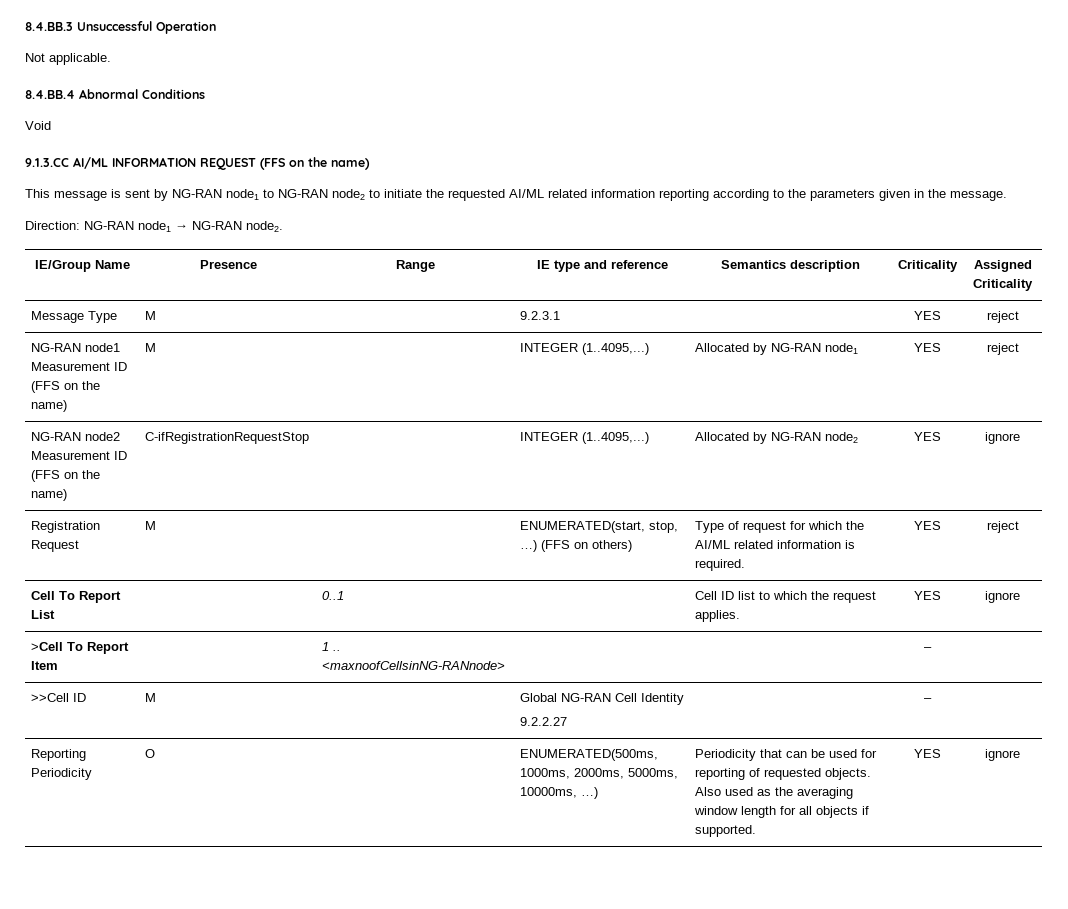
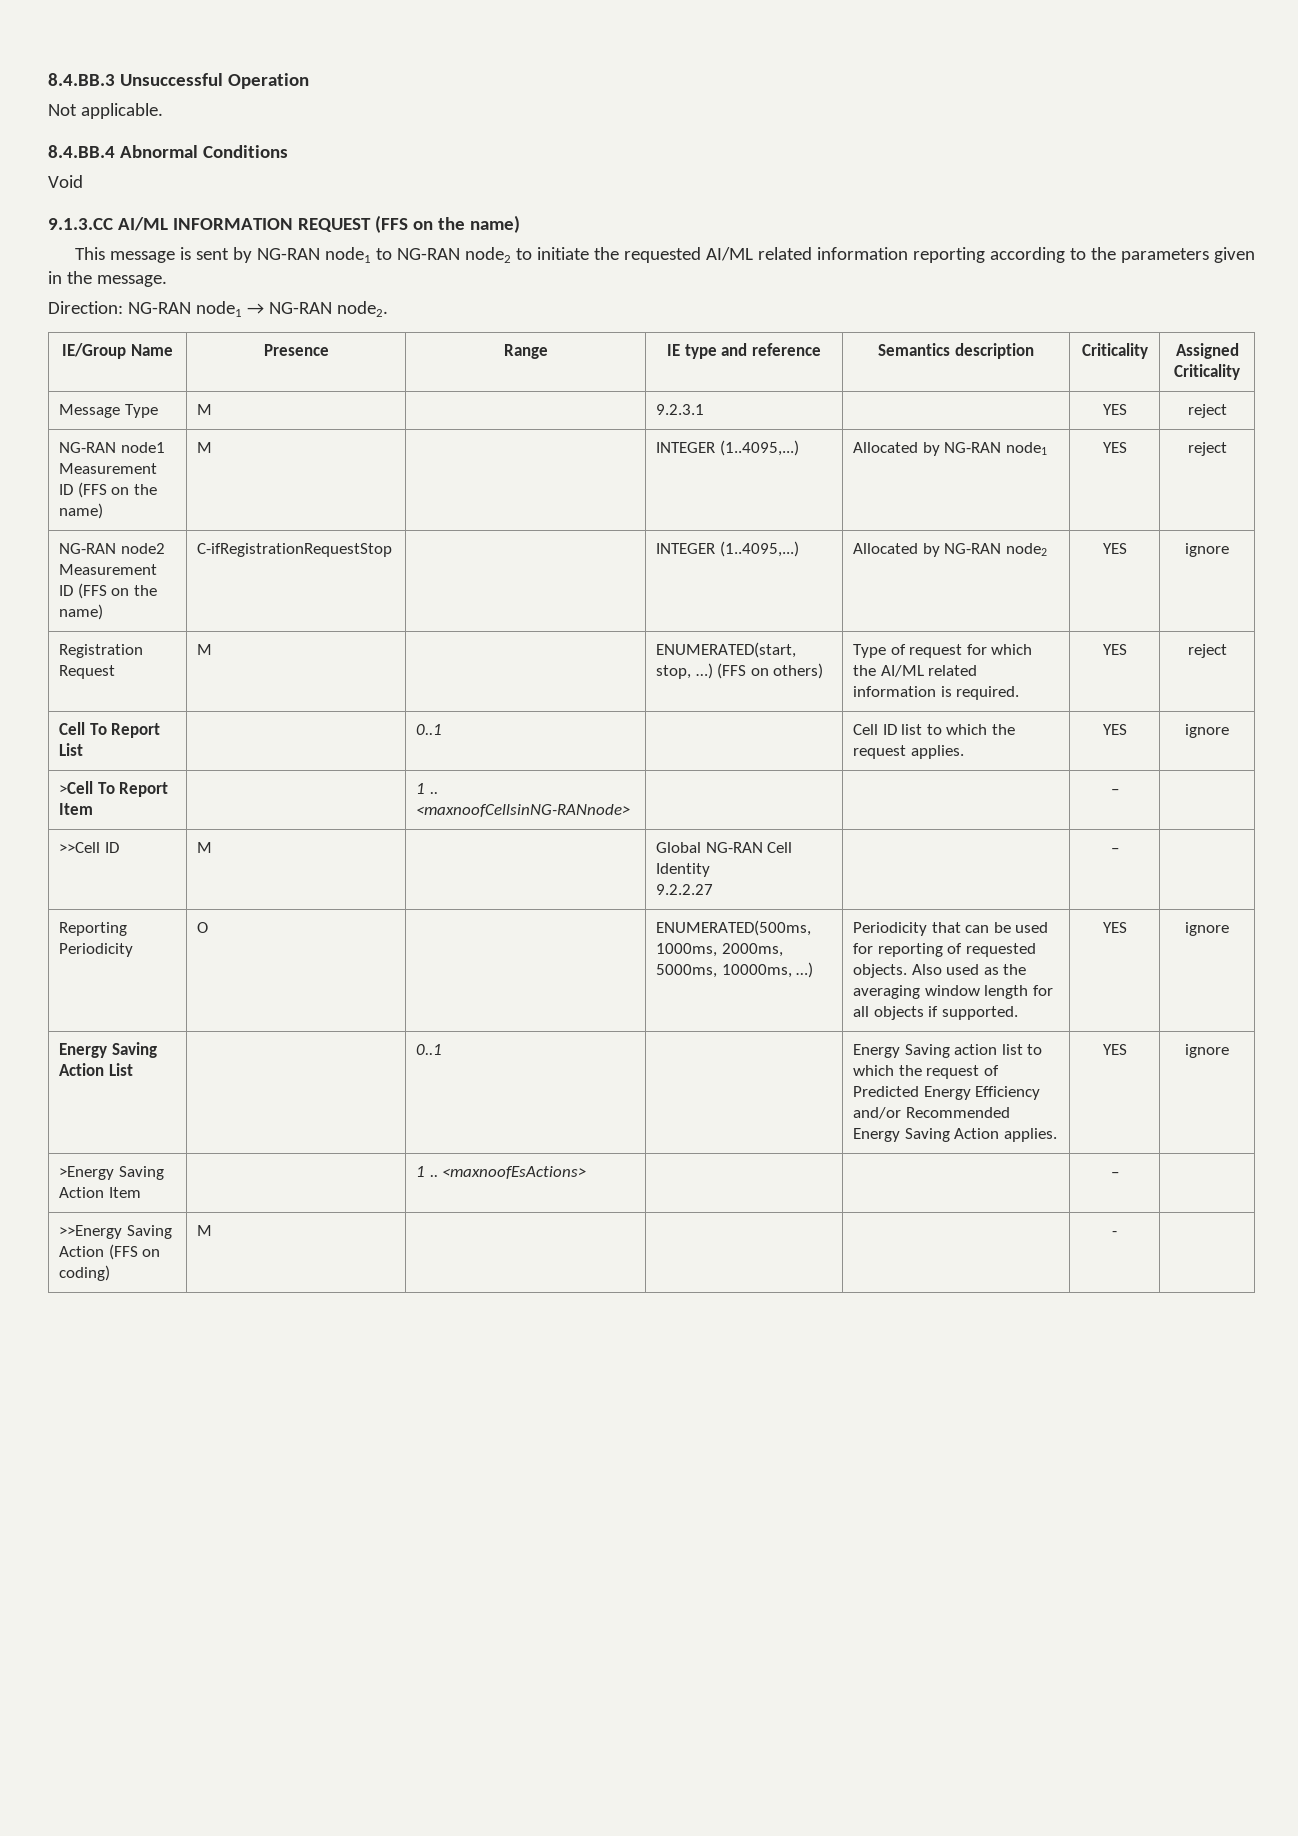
(1020, 755) none -> [59,1042,157,1058] [59,1063,133,1076] [416,1044,443,1055] [853,1044,1043,1058] [853,1065,999,1079] [853,1086,1041,1100] [853,1107,1010,1119] [853,1128,1057,1142] [1102,1044,1127,1055] [1185,1044,1229,1058] [59,1166,164,1180] [59,1187,141,1198] [416,1166,587,1179] [1110,1172,1119,1177] [59,1225,172,1239] [59,1244,161,1260] [59,1265,111,1281] [197,1225,213,1236] [1112,1231,1117,1236] // Energy Saving Action List | | 0..1 | | Energy Saving action list to which the request of Predicted Energy Efficiency and/or Recommended Energy Saving Action applies. | YES | ignore // >Energy Saving Action Item | | 1 .. <maxnoofEsActions> | | | – | // >>Energy Saving Action (FFS on coding) | M | | | | - |

